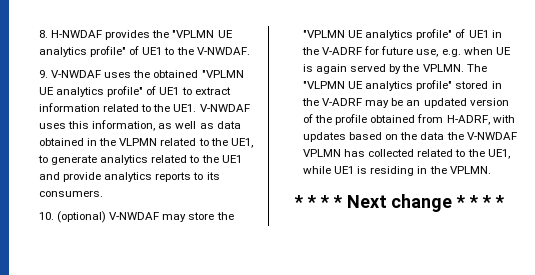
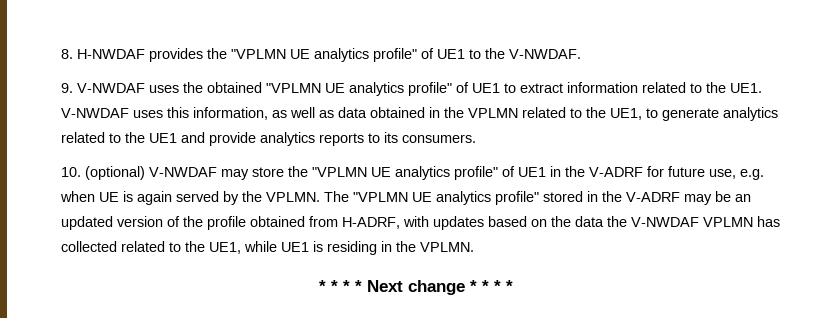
[119,138,158,146] VLPMN -> [467,108,518,118] VPLMN
[302,81,345,89] "VLPMN -> [352,192,408,202] "VPLMN

